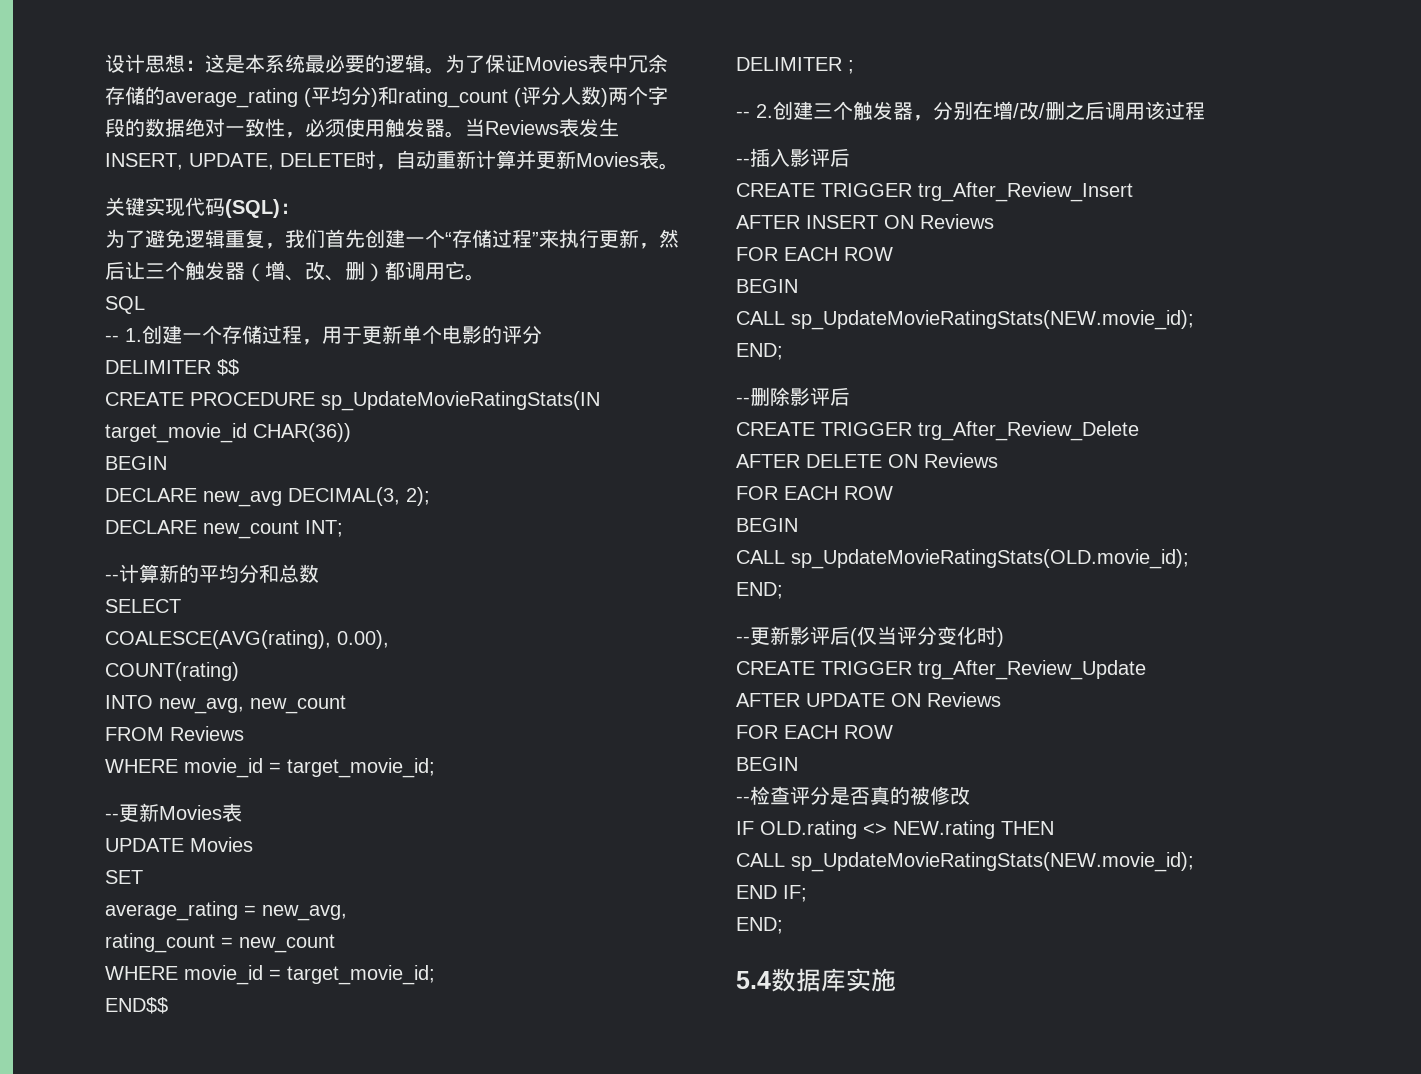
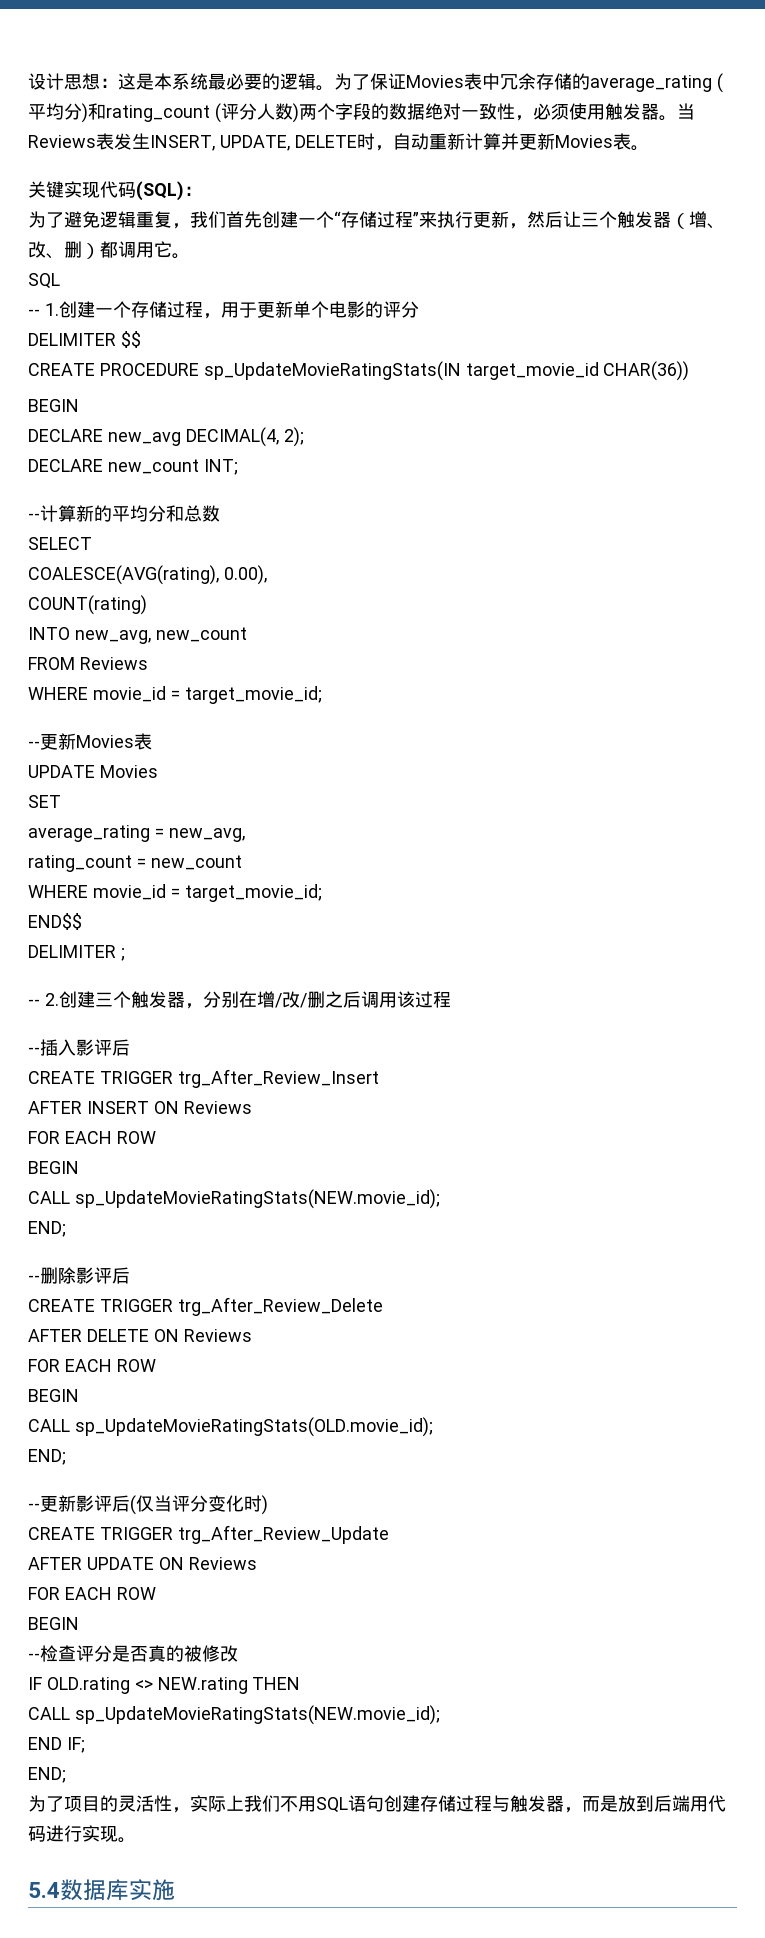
[288,487,400,506] DECIMAL(3, -> [185,427,279,447] DECIMAL(4,
(783, 925) none -> [28,1795,726,1813] [28,1825,136,1843] // 为了项目的灵活性，实际上我们不用SQL语句创建存储过程与触发器，而是放到后端用代码进行实现。

